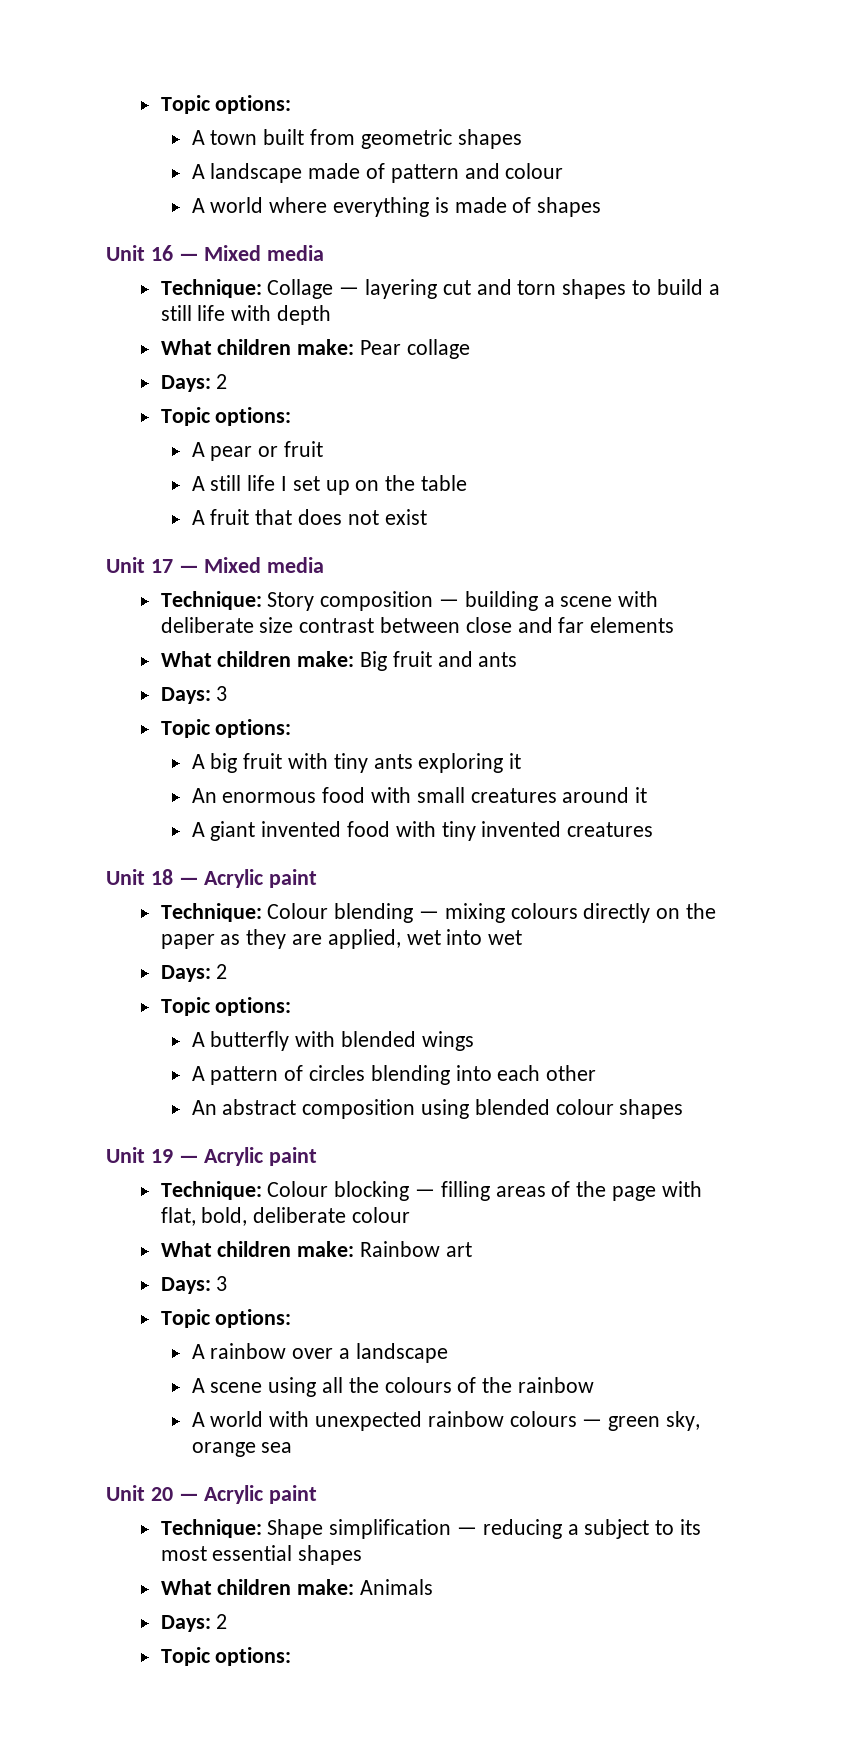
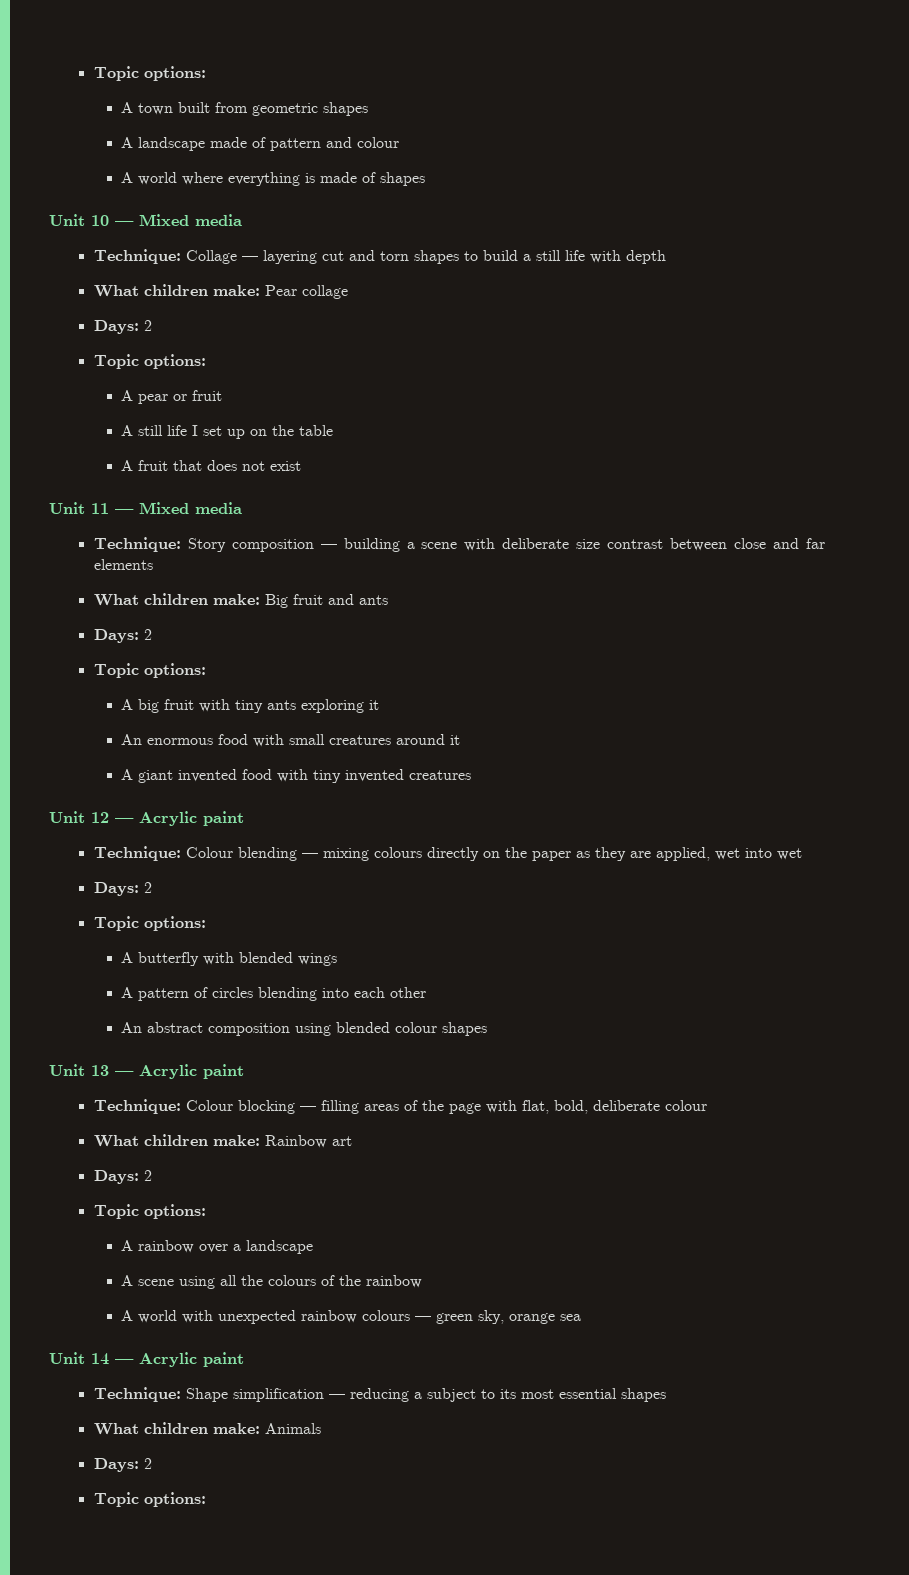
[150,245,173,261] 16 -> [91,215,109,226] 10
[150,559,173,573] 17 -> [91,503,109,514] 11
[216,686,228,701] 3 -> [143,629,152,640] 2
[150,869,173,885] 18 -> [91,812,109,823] 12
[150,1149,173,1163] 19 -> [91,1065,109,1076] 13
[216,1276,228,1291] 3 -> [143,1170,152,1181] 2
[150,1487,173,1501] 20 -> [91,1353,109,1365] 14

